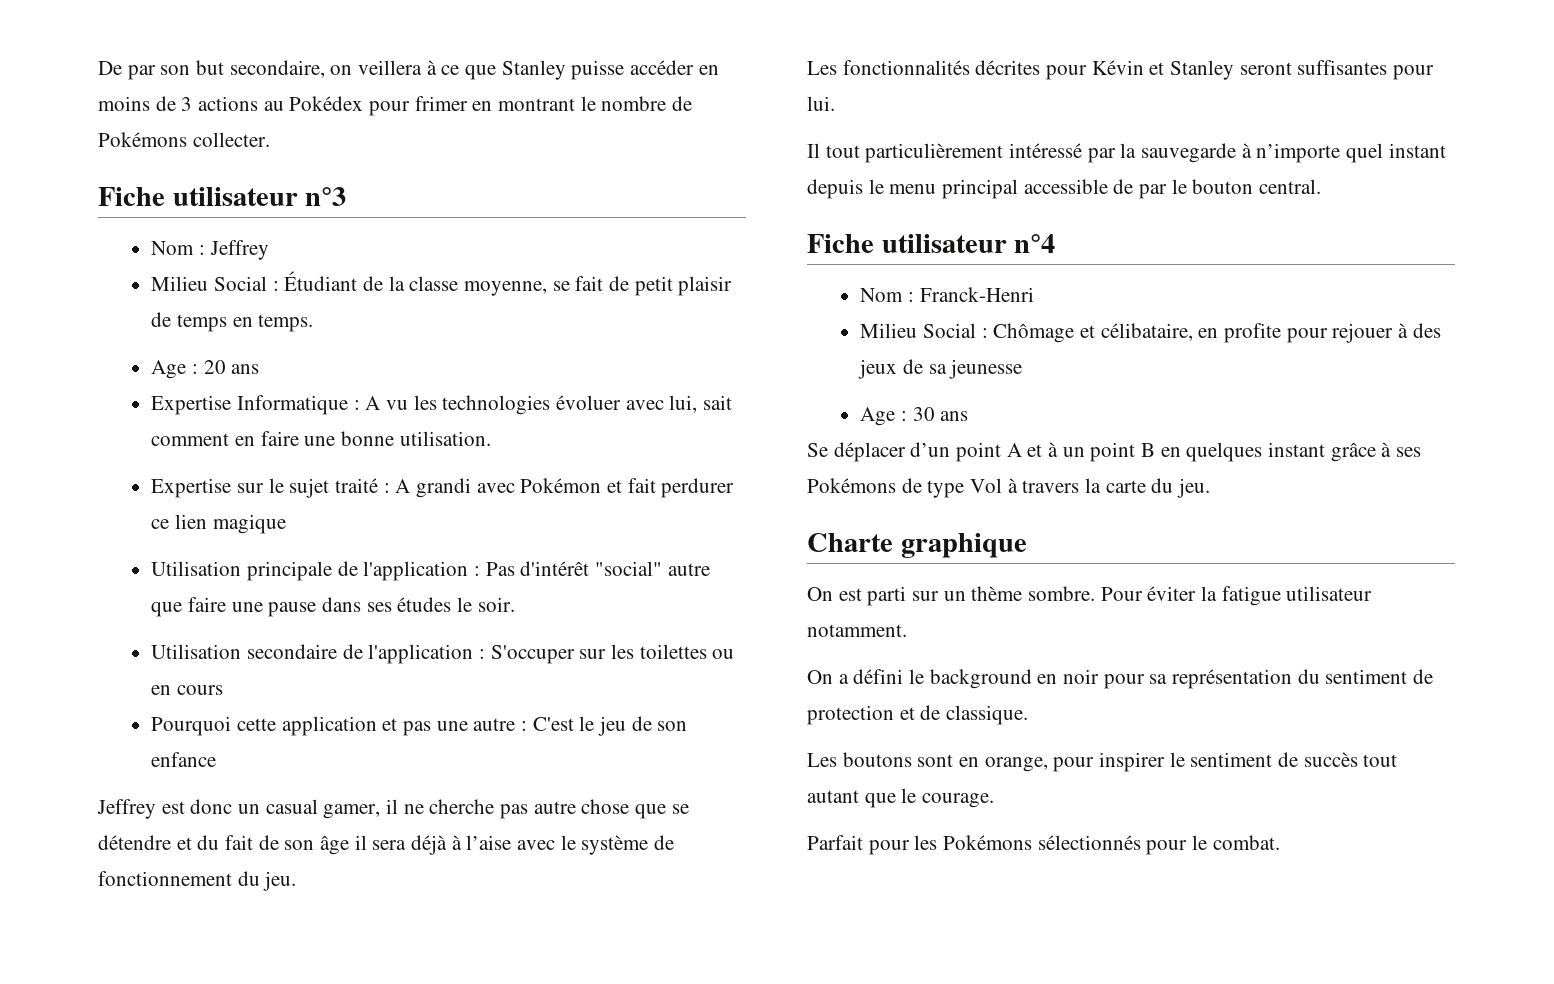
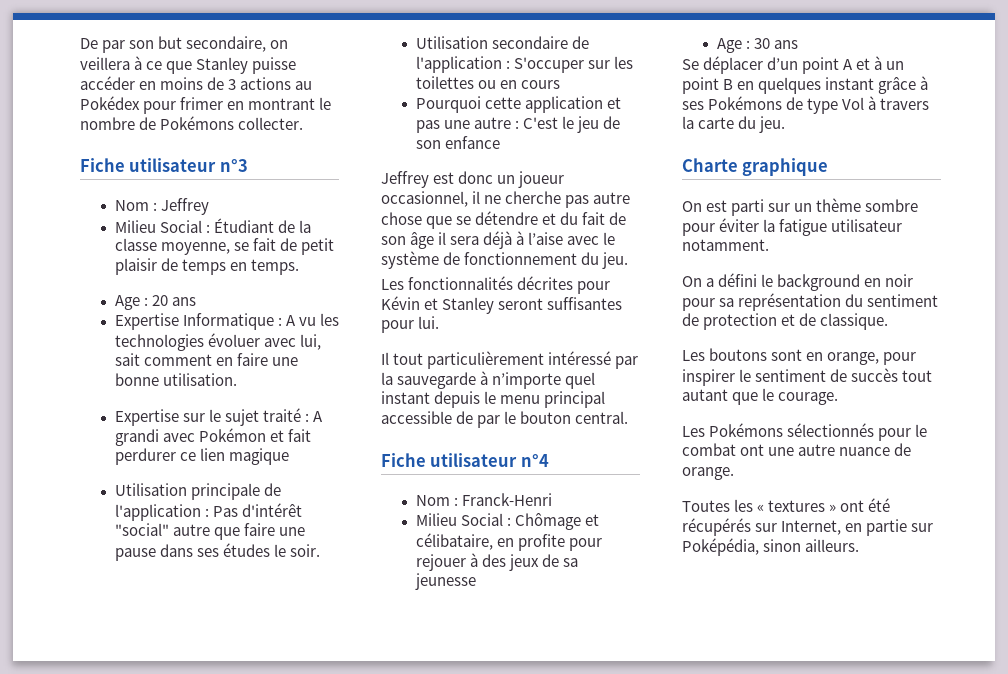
[265,799,381,819] casual gamer, -> [518,171,565,188] [381,191,468,207] joueur occasionnel,
[1028,586,1143,601] sombre. Pour -> [865,199,919,212] [682,223,715,236] sombre pour
[807,835,938,855] Parfait pour les -> [682,426,705,437] Les
[1212,835,1280,850] combat. -> [682,443,912,456] [682,467,734,480] [682,498,891,512] [682,518,934,536] [682,538,860,556] combat ont une autre nuance de orange. // Toutes les « textures » ont été récupérés sur Internet, en partie sur Poképédia, sinon ailleurs.

